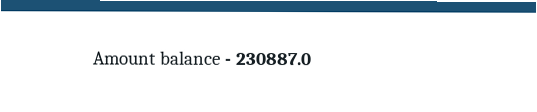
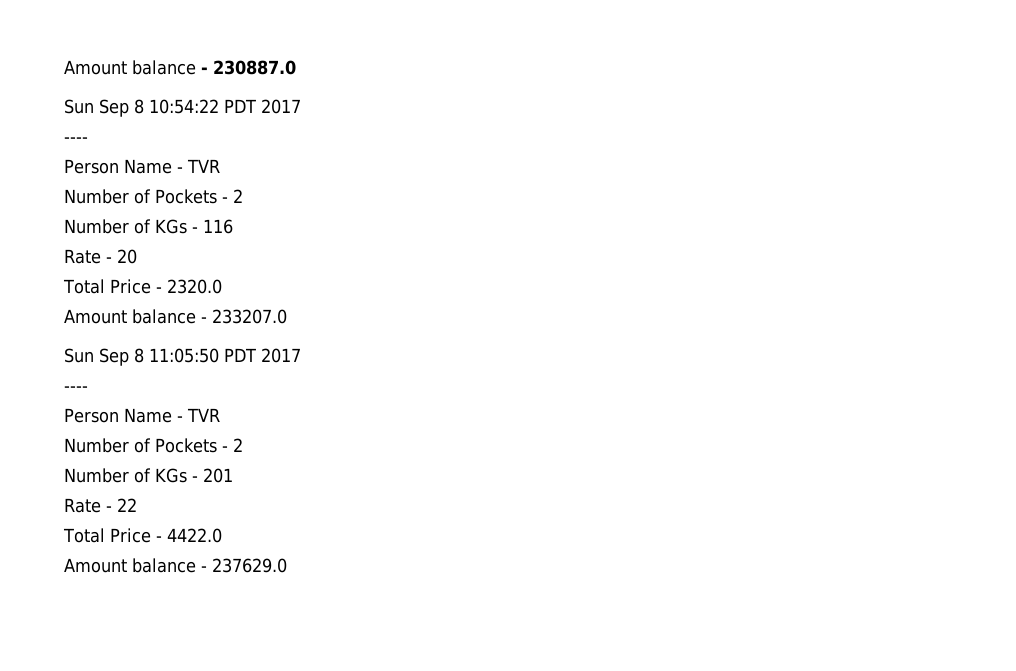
(313, 59) none -> [64,99,301,117] [64,137,88,143] [64,159,220,174] [64,189,243,204] [64,219,233,234] [64,249,137,264] [63,279,222,294] [64,309,287,324] [64,348,301,366] [64,386,88,392] [64,408,220,423] [64,438,243,453] [64,468,233,483] [64,498,137,513] [63,528,222,543] [64,558,287,573] // Sun Sep 8 10:54:22 PDT 2017 // ---- // Person Name - TVR // Number of Pockets - 2 // Number of KGs - 116 // Rate - 20 // Total Price - 2320.0 // Amount balance - 233207.0 // Sun Sep 8 11:05:50 PDT 2017 // ---- // Person Name - TVR // Number of Pockets - 2 // Number of KGs - 201 // Rate - 22 // Total Price - 4422.0 // Amount balance - 237629.0

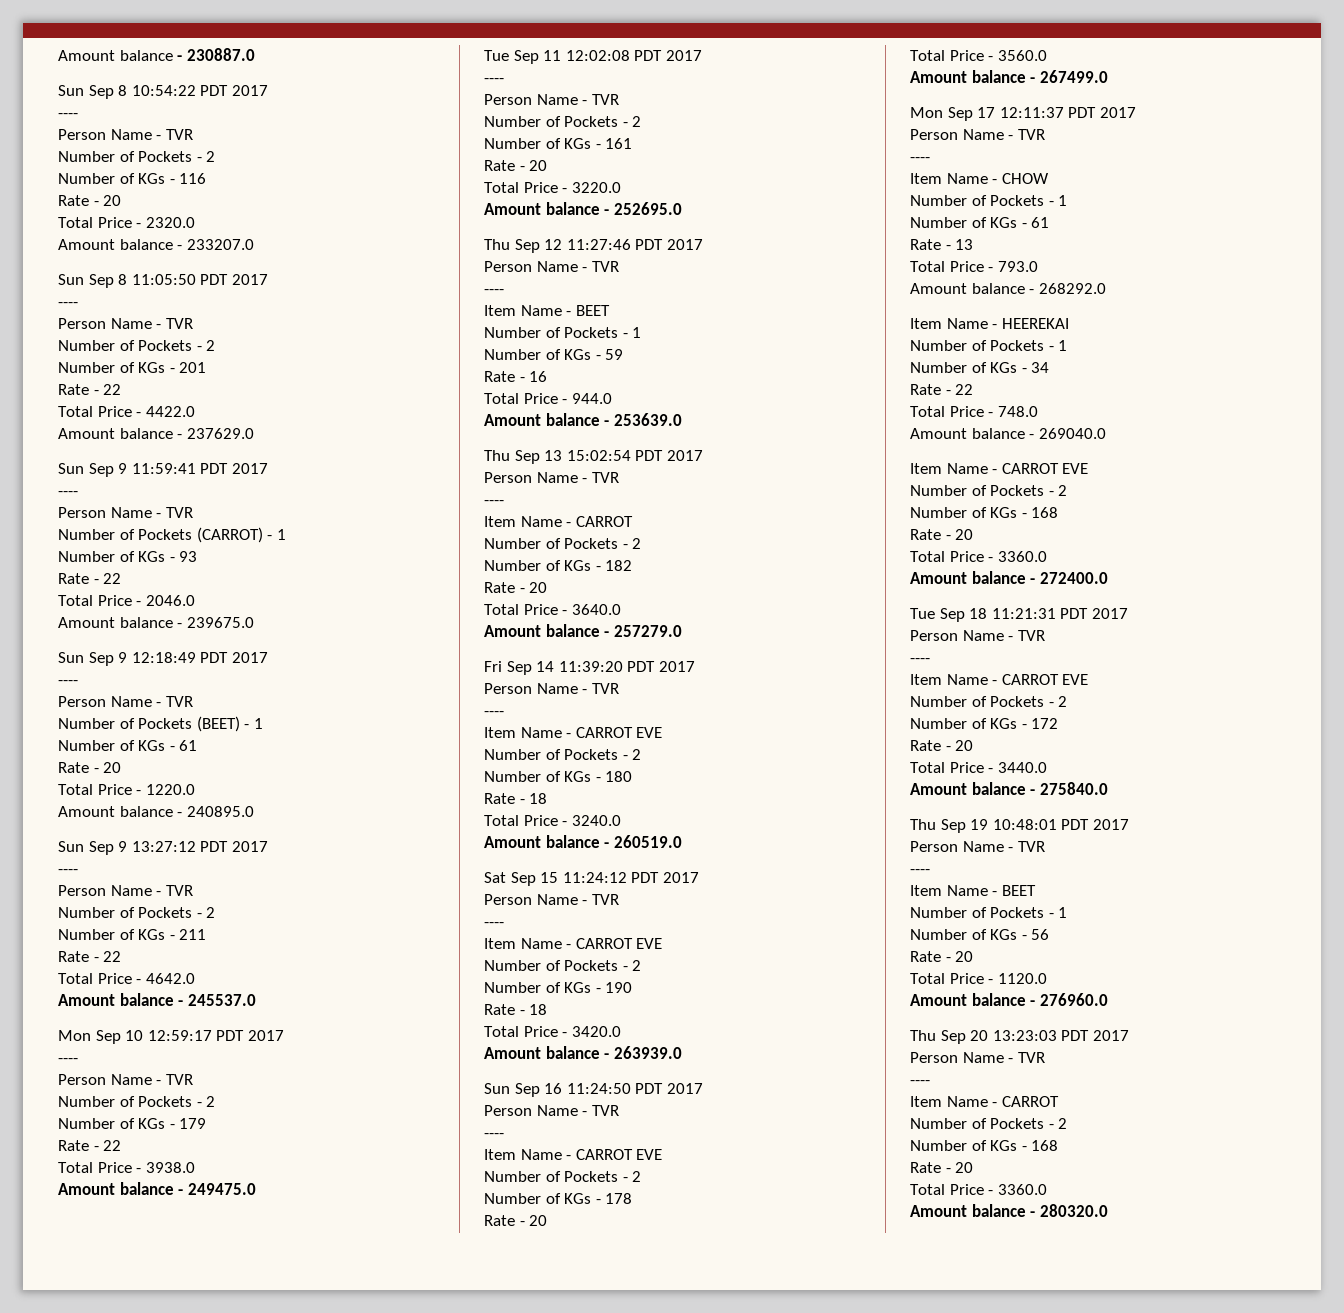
(287, 565) none -> [58,463,268,477] [58,491,78,496] [58,507,193,518] [58,527,286,543] [58,551,198,562] [58,573,122,584] [58,595,195,606] [58,617,254,628] [58,652,268,666] [58,680,78,685] [58,696,193,707] [58,716,263,732] [58,740,198,751] [58,762,122,773] [58,784,195,795] [58,806,254,817] [58,841,268,855] [58,869,78,874] [58,885,193,896] [58,907,216,918] [58,929,207,940] [58,951,122,962] [58,973,195,984] [58,993,256,1006] [58,1030,284,1044] [58,1058,78,1063] [58,1074,193,1085] [58,1096,216,1107] [58,1118,207,1129] [58,1140,122,1151] [58,1162,195,1173] [58,1182,256,1195] [484,50,702,64] [484,78,504,83] [484,94,619,105] [484,116,642,127] [484,138,633,149] [484,160,548,171] [484,182,621,193] [484,202,682,215] [484,239,703,253] [484,261,619,272] [484,289,504,294] [484,305,610,316] [484,327,642,338] [484,349,624,360] [484,371,548,382] [484,393,612,404] [484,413,682,426] [484,450,703,464] [484,472,619,483] [484,500,504,505] [484,516,633,527] [484,538,642,549] [484,560,633,571] [484,582,548,593] [484,604,621,615] [484,624,682,637] [484,661,695,675] [484,683,619,694] [484,711,504,716] [484,727,663,738] [484,749,642,760] [484,771,633,782] [484,793,548,804] [484,815,621,826] [484,835,682,848] [484,872,699,886] [484,894,619,905] [484,922,504,927] [484,938,663,949] [484,960,642,971] [484,982,633,993] [484,1004,548,1015] [484,1026,621,1037] [484,1046,682,1059] [484,1083,703,1097] [484,1105,619,1116] [484,1133,504,1138] [484,1149,663,1160] [484,1171,642,1182] [484,1193,633,1204] [484,1215,548,1226] [910,50,1047,61] [910,70,1108,83] [910,107,1136,121] [910,129,1045,140] [910,157,930,162] [910,173,1049,184] [910,195,1068,206] [910,217,1050,228] [910,239,974,250] [910,261,1038,272] [910,283,1106,294] [910,318,1069,329] [910,340,1068,351] [910,362,1050,373] [910,384,974,395] [910,406,1038,417] [910,428,1106,439] [910,463,1089,474] [910,485,1068,496] [910,507,1059,518] [910,529,974,540] [910,551,1047,562] [910,571,1108,584] [910,608,1128,622] [910,630,1045,641] [910,658,930,663] [910,674,1089,685] [910,696,1068,707] [910,718,1059,729] [910,740,974,751] [910,762,1047,773] [910,782,1108,795] [910,819,1129,833] [910,841,1045,852] [910,869,930,874] [910,885,1036,896] [910,907,1068,918] [910,929,1050,940] [910,951,974,962] [910,973,1047,984] [910,993,1108,1006] [910,1030,1129,1044] [910,1052,1045,1063] [910,1080,930,1085] [910,1096,1059,1107] [910,1118,1068,1129] [910,1140,1059,1151] [910,1162,974,1173] [910,1184,1047,1195] [910,1204,1108,1217] // Sun Sep 9 11:59:41 PDT 2017 // ---- // Person Name - TVR // Number of Pockets (CARROT) - 1 // Number of KGs - 93 // Rate - 22 // Total Price - 2046.0 // Amount balance - 239675.0 // Sun Sep 9 12:18:49 PDT 2017 // ---- // Person Name - TVR // Number of Pockets (BEET) - 1 // Number of KGs - 61 // Rate - 20 // Total Price - 1220.0 // Amount balance - 240895.0 // Sun Sep 9 13:27:12 PDT 2017 // ---- // Person Name - TVR // Number of Pockets - 2 // Number of KGs - 211 // Rate - 22 // Total Price - 4642.0 // Amount balance - 245537.0 // Mon Sep 10 12:59:17 PDT 2017 // ---- // Person Name - TVR // Number of Pockets - 2 // Number of KGs - 179 // Rate - 22 // Total Price - 3938.0 // Amount balance - 249475.0 // Tue Sep 11 12:02:08 PDT 2017 // ---- // Person Name - TVR // Number of Pockets - 2 // Number of KGs - 161 // Rate - 20 // Total Price - 3220.0 // Amount balance - 252695.0 // Thu Sep 12 11:27:46 PDT 2017 // Person Name - TVR // ---- // Item Name - BEET // Number of Pockets - 1 // Number of KGs - 59 // Rate - 16 // Total Price - 944.0 // Amount balance - 253639.0 // Thu Sep 13 15:02:54 PDT 2017 // Person Name - TVR // ---- // Item Name - CARROT // Number of Pockets - 2 // Number of KGs - 182 // Rate - 20 // Total Price - 3640.0 // Amount balance - 257279.0 // Fri Sep 14 11:39:20 PDT 2017 // Person Name - TVR // ---- // Item Name - CARROT EVE // Number of Pockets - 2 // Number of KGs - 180 // Rate - 18 // Total Price - 3240.0 // Amount balance - 260519.0 // Sat Sep 15 11:24:12 PDT 2017 // Person Name - TVR // ---- // Item Name - CARROT EVE // Number of Pockets - 2 // Number of KGs - 190 // Rate - 18 // Total Price - 3420.0 // Amount balance - 263939.0 // Sun Sep 16 11:24:50 PDT 2017 // Person Name - TVR // ---- // Item Name - CARROT EVE // Number of Pockets - 2 // Number of KGs - 178 // Rate - 20 // Total Price - 3560.0 // Amount balance - 267499.0 // Mon Sep 17 12:11:37 PDT 2017 // Person Name - TVR // ---- // Item Name - CHOW // Number of Pockets - 1 // Number of KGs - 61 // Rate - 13 // Total Price - 793.0 // Amount balance - 268292.0 // Item Name - HEEREKAI // Number of Pockets - 1 // Number of KGs - 34 // Rate - 22 // Total Price - 748.0 // Amount balance - 269040.0 // Item Name - CARROT EVE // Number of Pockets - 2 // Number of KGs - 168 // Rate - 20 // Total Price - 3360.0 // Amount balance - 272400.0 // Tue Sep 18 11:21:31 PDT 2017 // Person Name - TVR // ---- // Item Name - CARROT EVE // Number of Pockets - 2 // Number of KGs - 172 // Rate - 20 // Total Price - 3440.0 // Amount balance - 275840.0 // Thu Sep 19 10:48:01 PDT 2017 // Person Name - TVR // ---- // Item Name - BEET // Number of Pockets - 1 // Number of KGs - 56 // Rate - 20 // Total Price - 1120.0 // Amount balance - 276960.0 // Thu Sep 20 13:23:03 PDT 2017 // Person Name - TVR // ---- // Item Name - CARROT // Number of Pockets - 2 // Number of KGs - 168 // Rate - 20 // Total Price - 3360.0 // Amount balance - 280320.0

